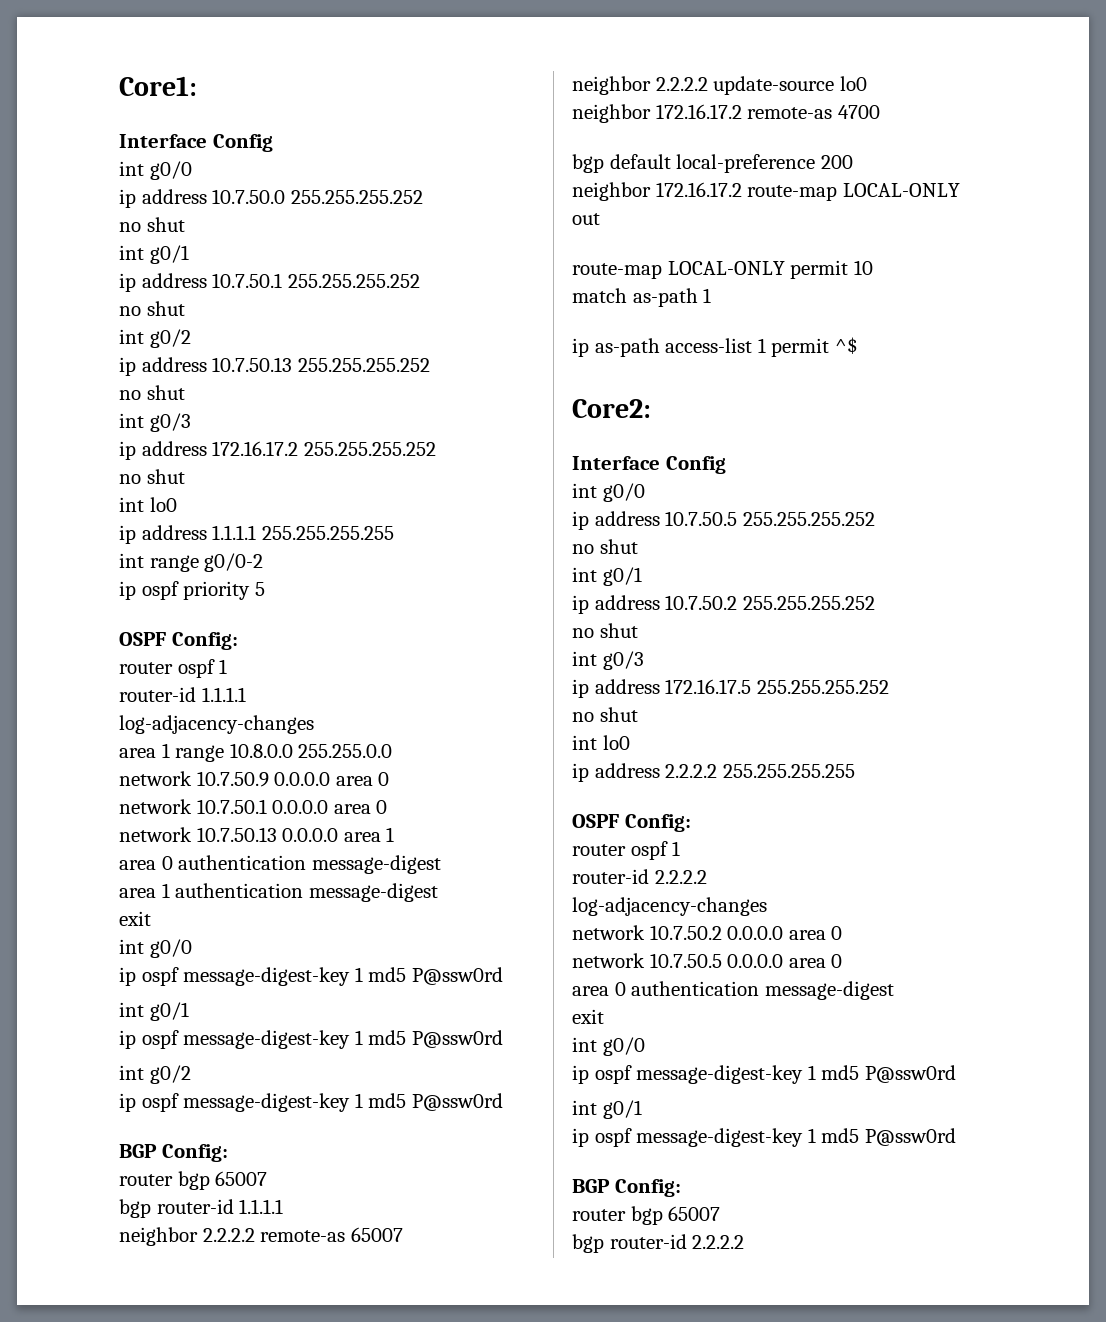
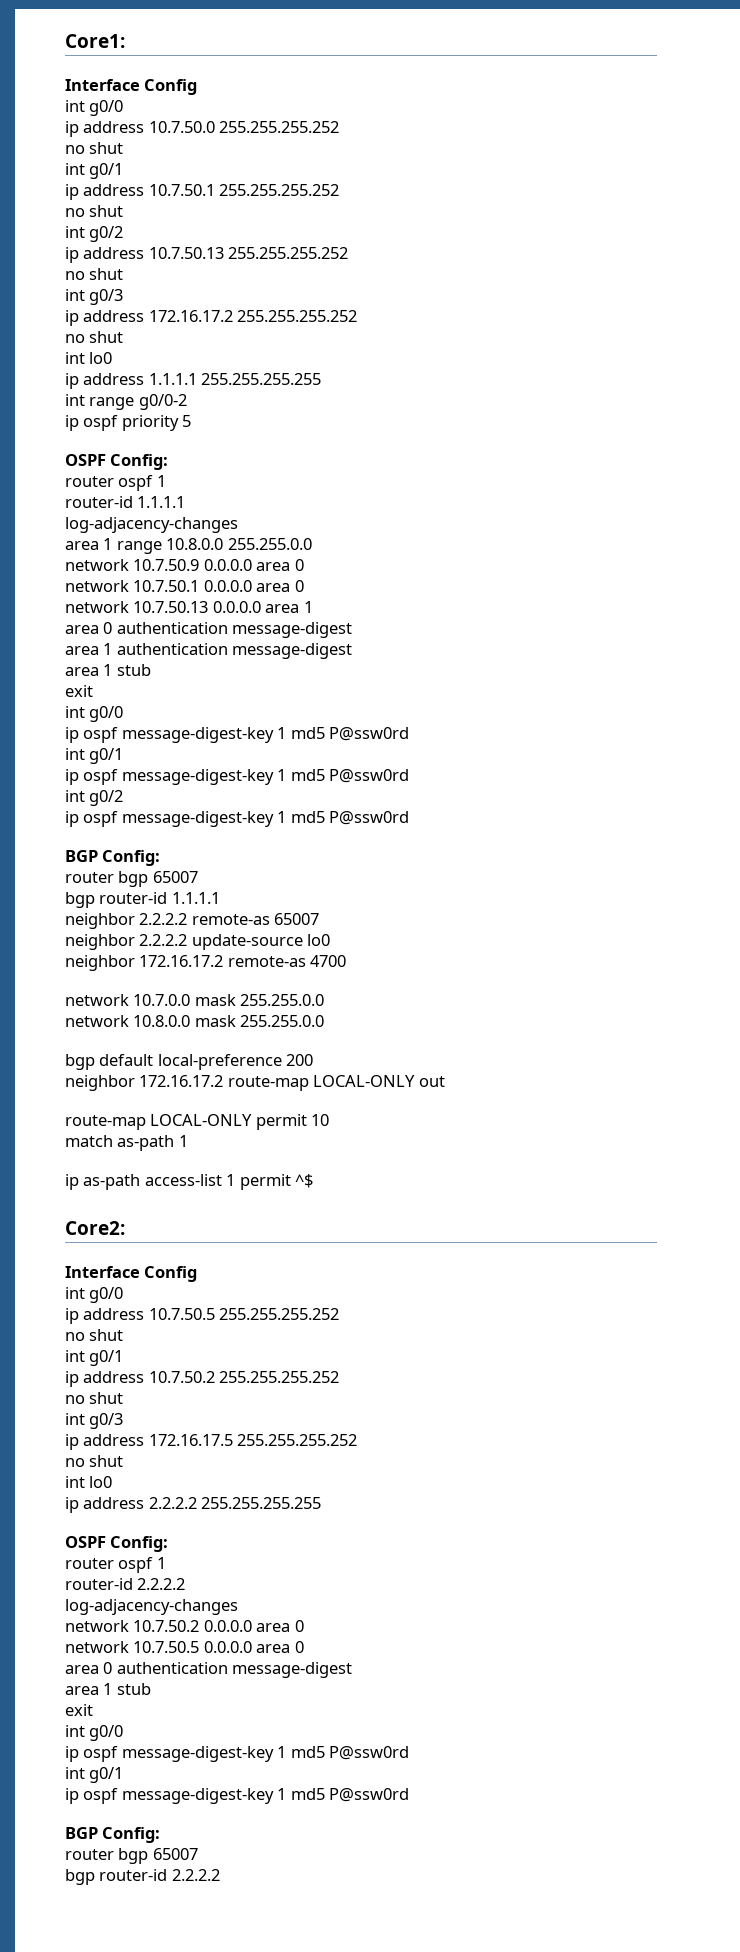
(438, 892) none -> [65,664,151,676] // area 1 stub
(880, 112) none -> [65,994,325,1006] [65,1015,325,1027] // network 10.7.0.0 mask 255.255.0.0 // network 10.8.0.0 mask 255.255.0.0
(894, 990) none -> [65,1683,151,1695] // area 1 stub

